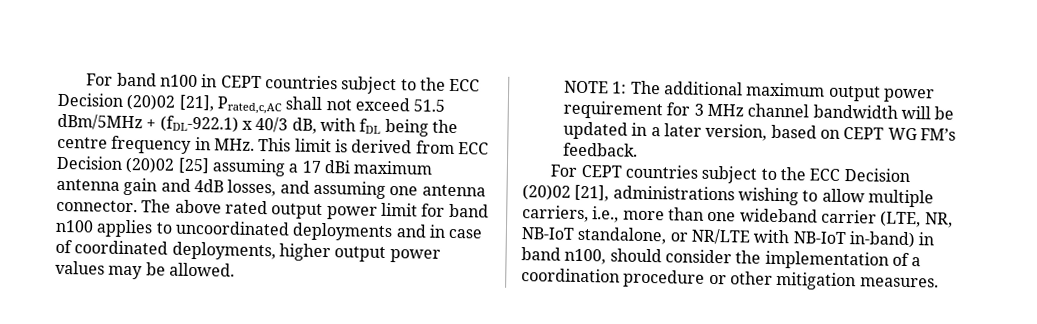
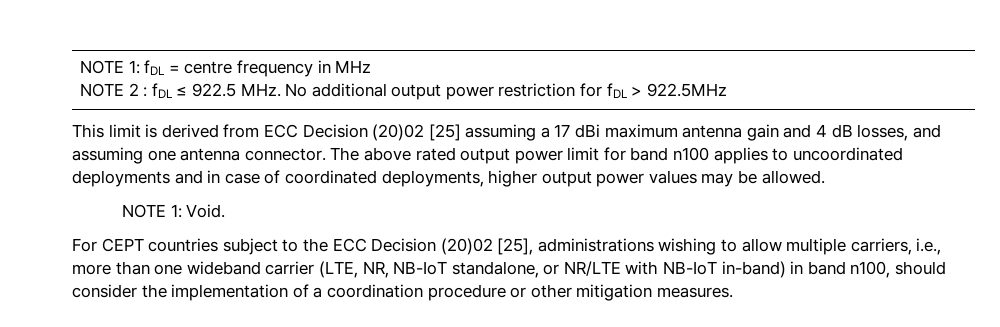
[86,72,481,95] [57,92,446,115] [57,113,458,137] [57,135,255,154] For band n100 in CEPT countries subject to the ECC Decision (20)02 [21], Prated,c,AC shall not exceed 51.5 dBm/5MHz + (fDL-922.1) x 40/3 dB, with fDL being the centre frequency in MHz. -> [79,60,372,77] [79,83,727,100] NOTE 1: fDL = centre frequency in MHz // NOTE 2 : fDL ≤ 922.5 MHz. No additional output power restriction for fDL > 922.5MHz //
[193,179,224,193] 4dB -> [816,124,853,138] 4 dB
[630,80,935,103] [562,100,955,120] [562,121,956,141] [562,142,638,157] The additional maximum output power requirement for 3 MHz channel bandwidth will be updated in a later version, based on CEPT WG FM’s feedback. -> [186,204,226,218] Void.
[574,184,610,202] [21], -> [497,238,534,255] [25],

